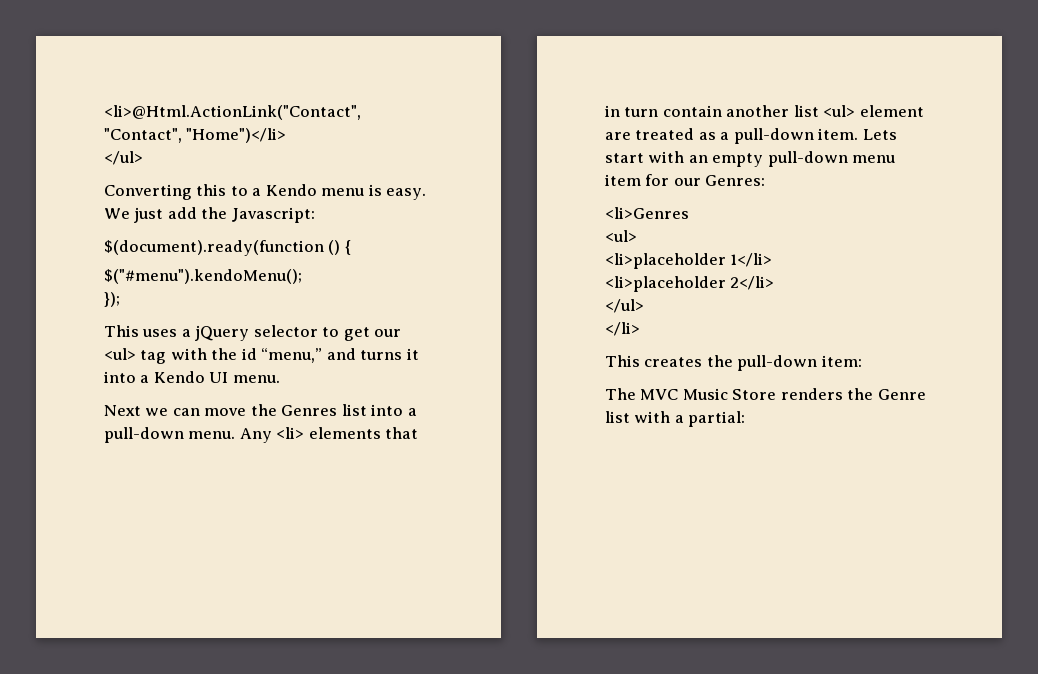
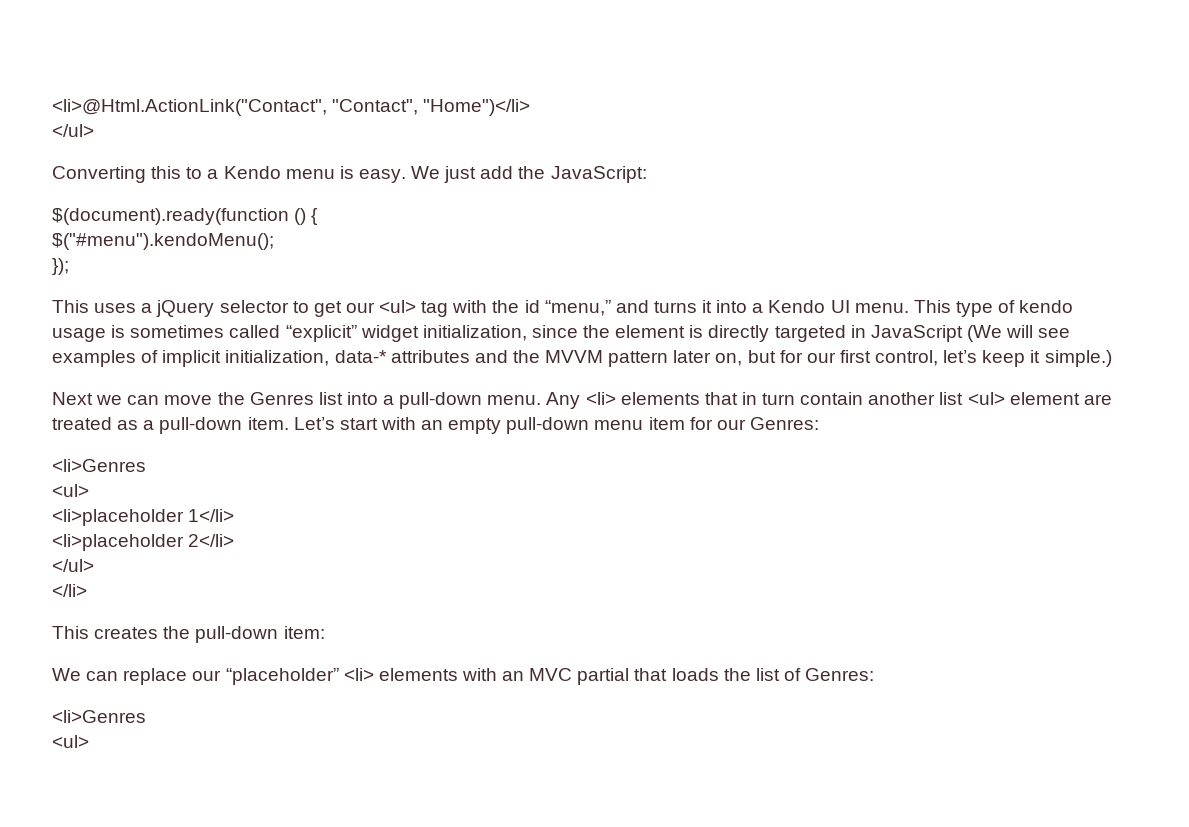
[231,207,315,223] Javascript: -> [550,166,647,183] JavaScript:
(280, 379) none -> [913,300,1074,317] [52,325,1071,342] [52,350,1112,367] This type of kendo usage is sometimes called “explicit” widget initialization, since the element is directly targeted in JavaScript (We will see examples of implicit initialization, data-* attributes and the MVVM pattern later on, but for our first control, let’s keep it simple.)
[862,129,897,140] Lets -> [293,417,335,430] Let’s
[605,388,926,400] [605,411,746,427] The MVC Music Store renders the Genre list with a partial: -> [52,668,875,685] [52,710,146,723] [52,735,89,748] We can replace our “placeholder” <li> elements with an MVC partial that loads the list of Genres: // <li>Genres // <ul>

